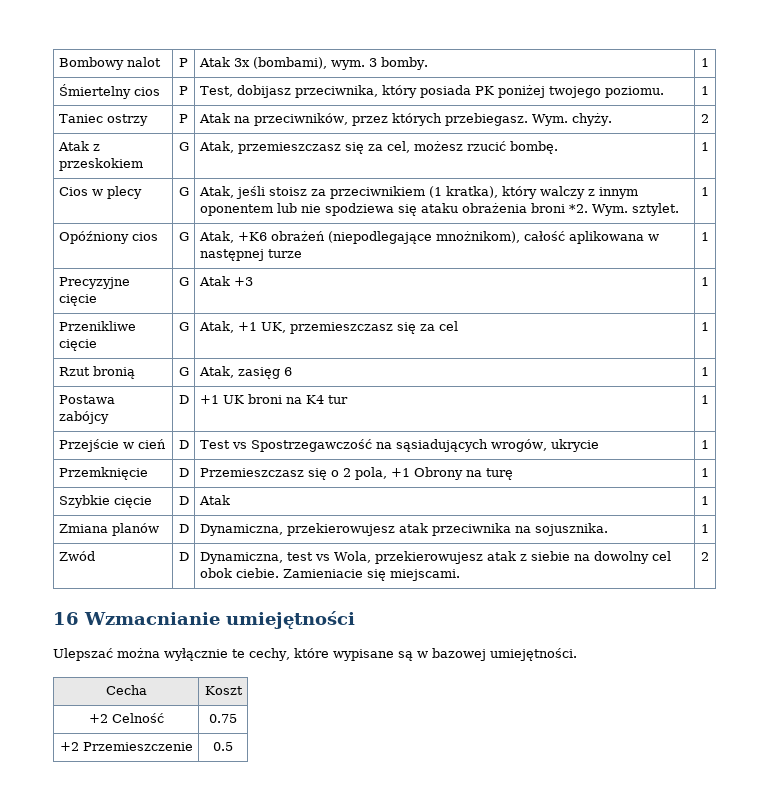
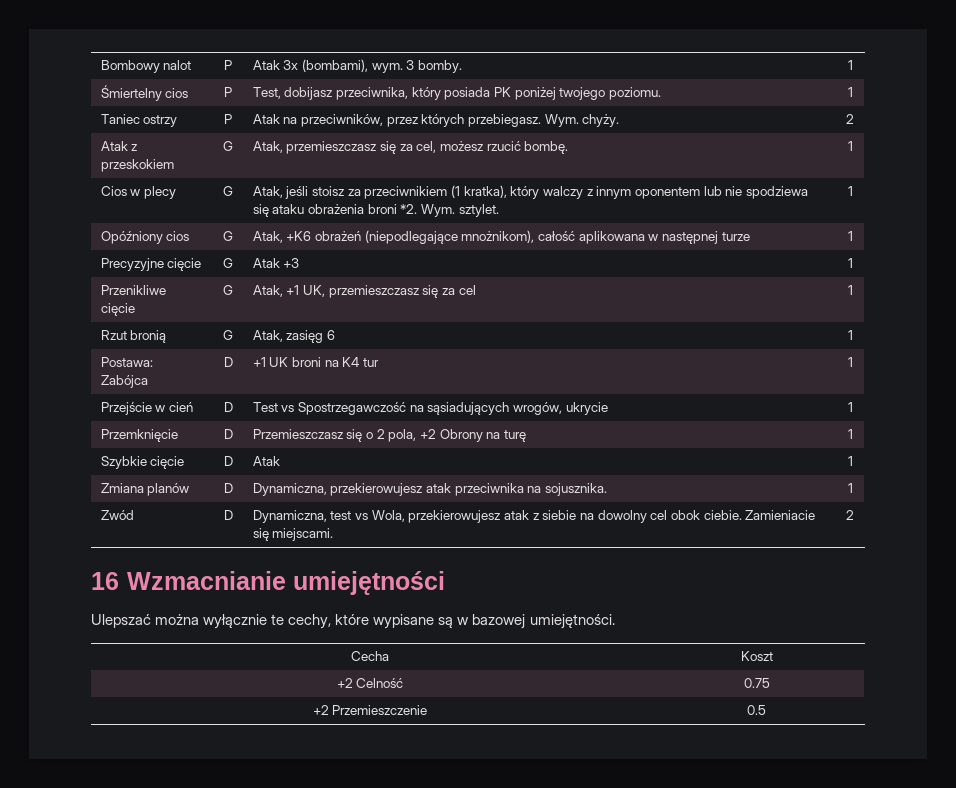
[58,395,115,404] [58,411,109,424] Postawa zabójcy -> [100,357,153,367] [100,375,148,388] Postawa: Zabójca
[390,468,410,477] +1 -> [420,429,437,439] +2

